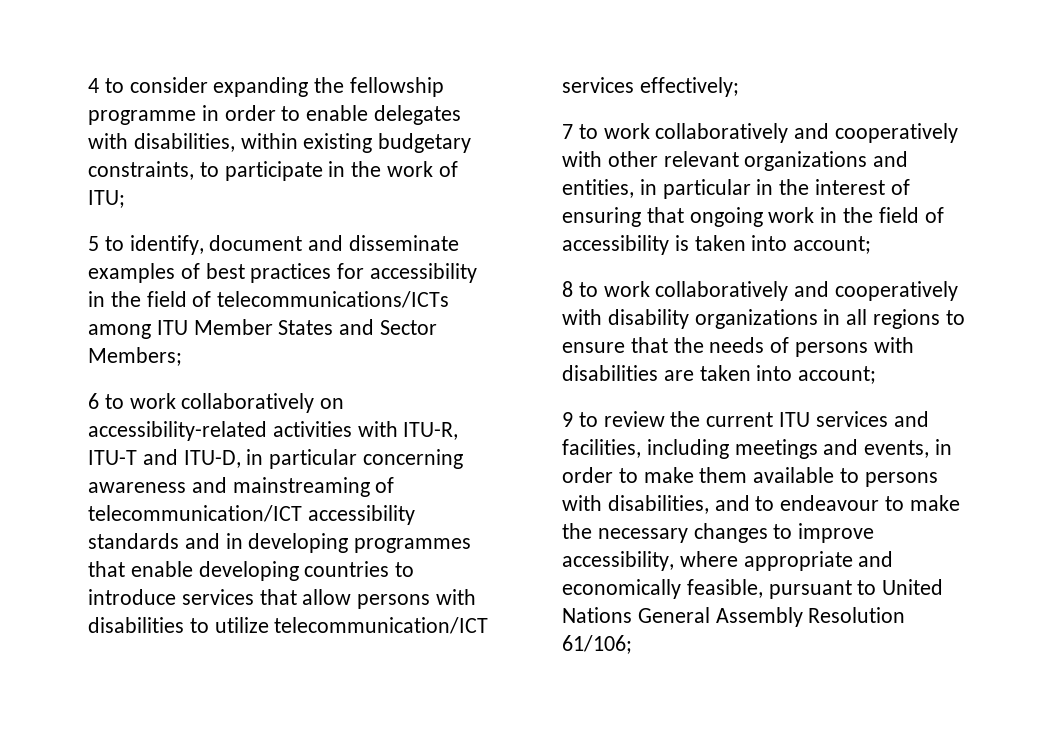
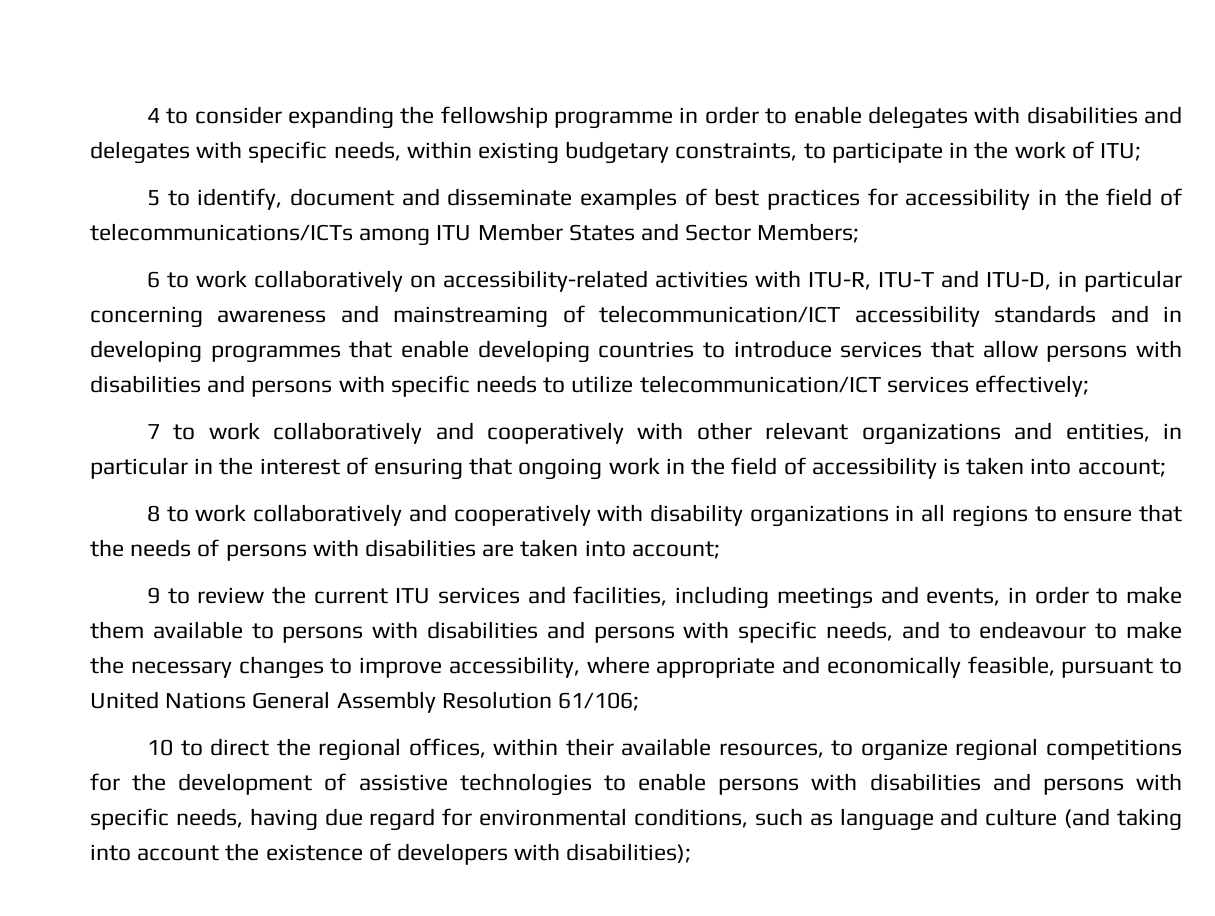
[133,133,235,152] disabilities, -> [1026,106,1183,124] [90,141,401,164] disabilities and delegates with specific needs,
(184, 625) none -> [207,375,538,397] and persons with specific needs
[607,495,709,514] disabilities, -> [427,621,893,643] disabilities and persons with specific needs,
(632, 644) none -> [146,738,1182,761] [90,773,1183,796] [90,808,1183,831] [90,843,692,865] // 10 to direct the regional offices, within their available resources, to organize regional competitions for the development of assistive technologies to enable persons with disabilities and persons with specific needs, having due regard for environmental conditions, such as language and culture (and taking into account the existence of developers with disabilities);

